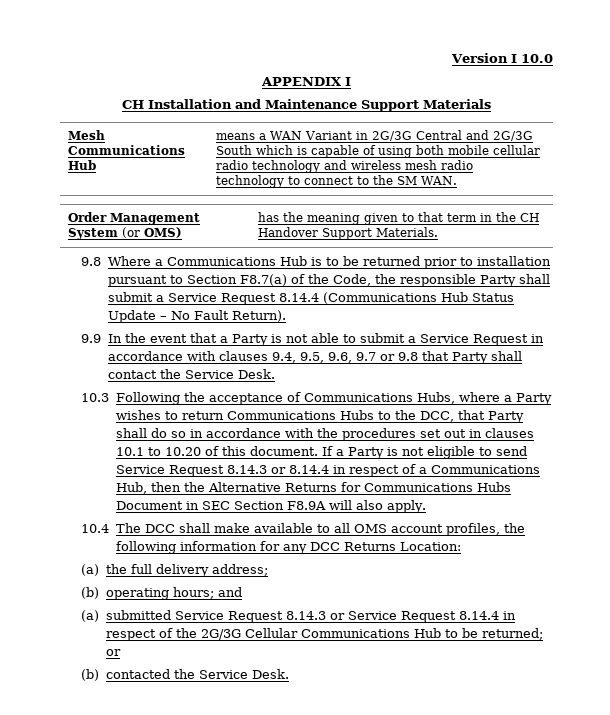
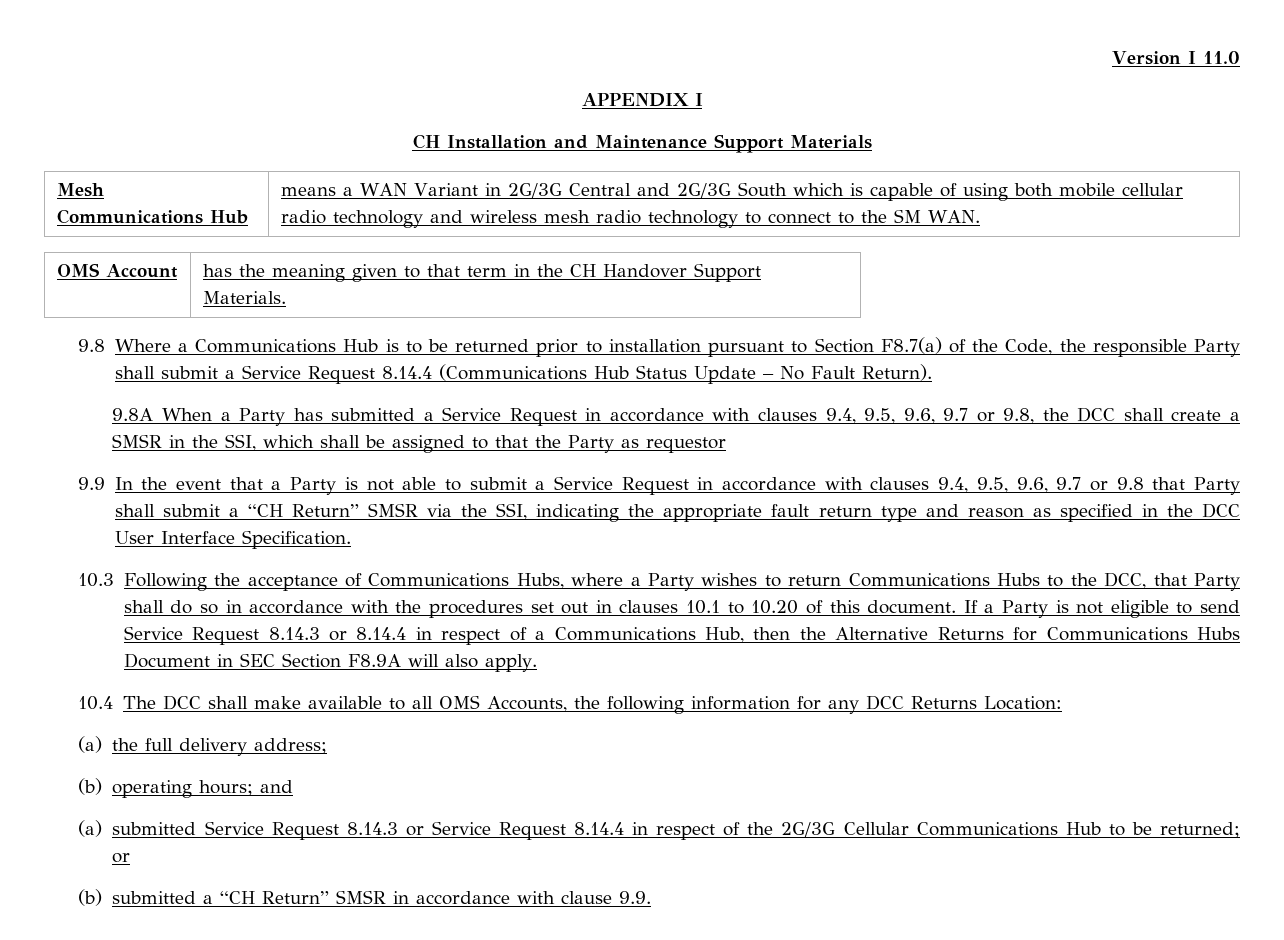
[521,54,553,63] 10.0 -> [1203,51,1240,64] 11.0
[68,212,201,225] [68,227,183,240] Order Management System (or OMS) -> [56,263,178,278] OMS Account
(286, 316) none -> [112,407,1241,426] [112,434,727,453] // 9.8A When a Party has submitted a Service Request in accordance with clauses 9.4, 9.5, 9.6, 9.7 or 9.8, the DCC shall create a SMSR in the SSI, which shall be assigned to that the Party as requestor
[107,369,275,379] contact the Service Desk. -> [162,503,1241,522] [114,530,351,549] submit a “CH Return” SMSR via the SSI, indicating the appropriate fault return type and reason as specified in the DCC User Interface Specification.
[390,523,500,536] account profiles, -> [486,696,567,712] Accounts,
[105,669,289,679] contacted the Service Desk. -> [112,890,652,905] submitted a “CH Return” SMSR in accordance with clause 9.9.

